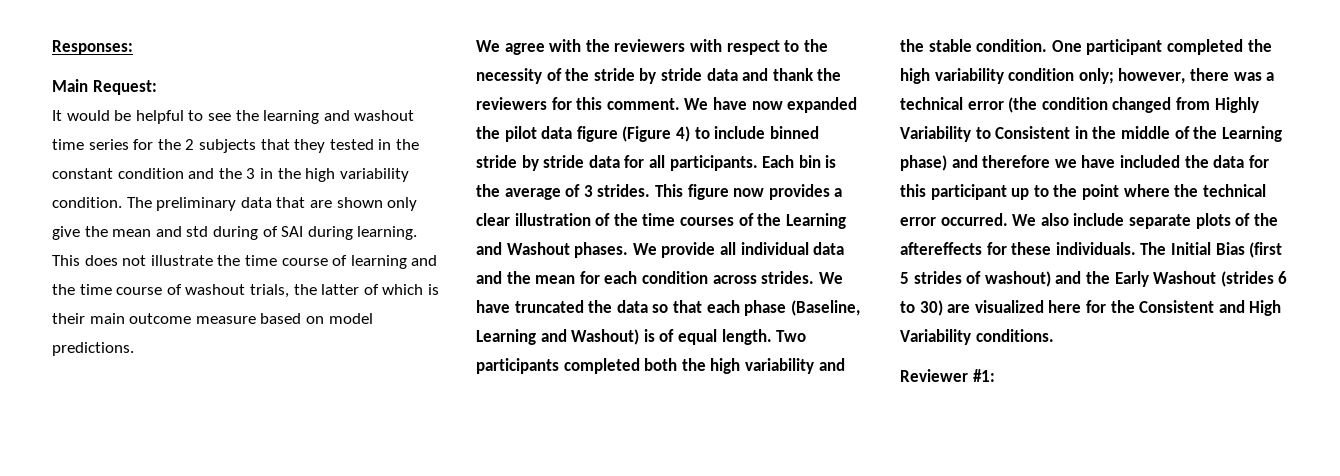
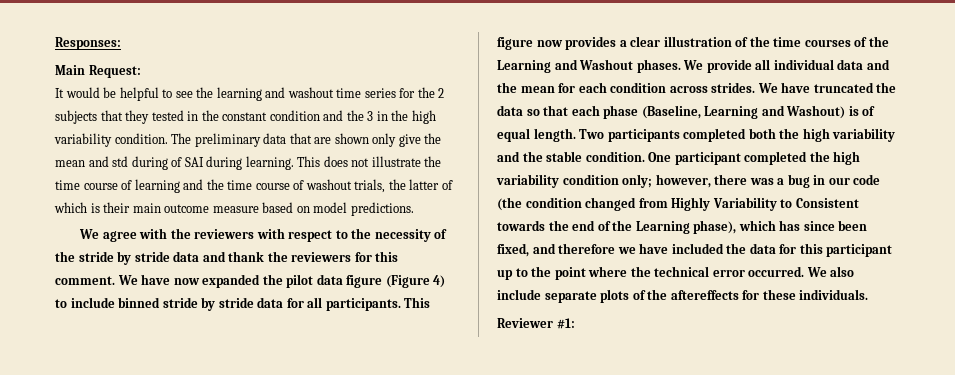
[762,155,837,168] [476,184,651,200] Each bin is the average of 3 strides. -> (401, 304) none
[900,97,1004,110] technical error -> [787,174,881,188] bug in our code
[1074,126,1282,142] [900,155,947,171] in the middle of the Learning phase) -> [497,220,868,234] [497,243,529,257] towards the end of the Learning phase), which has since been fixed,
[1140,242,1283,258] [900,271,1288,287] [900,300,1282,316] [900,329,1054,345] The Initial Bias (first 5 strides of washout) and the Early Washout (strides 6 to 30) are visualized here for the Consistent and High Variability conditions. -> (869, 294) none

